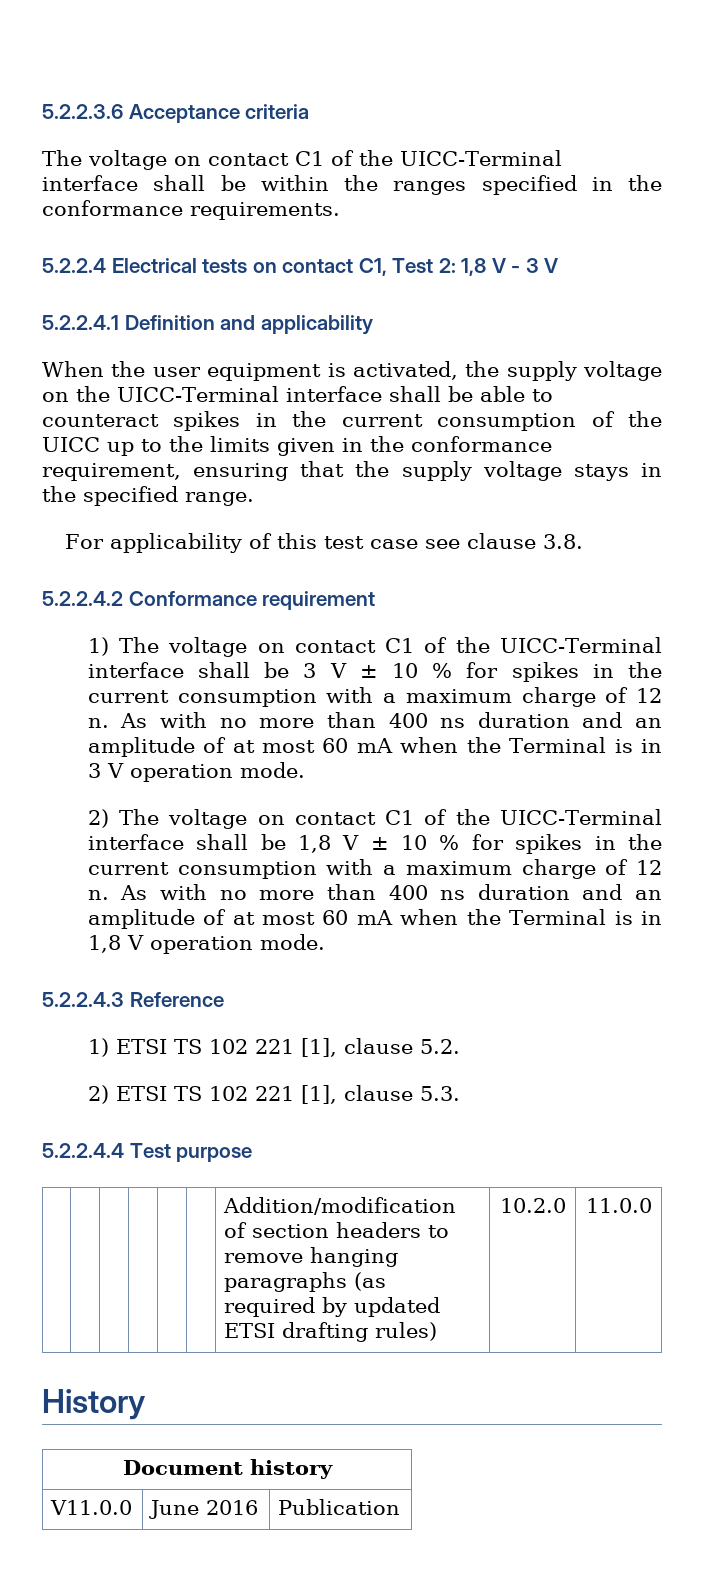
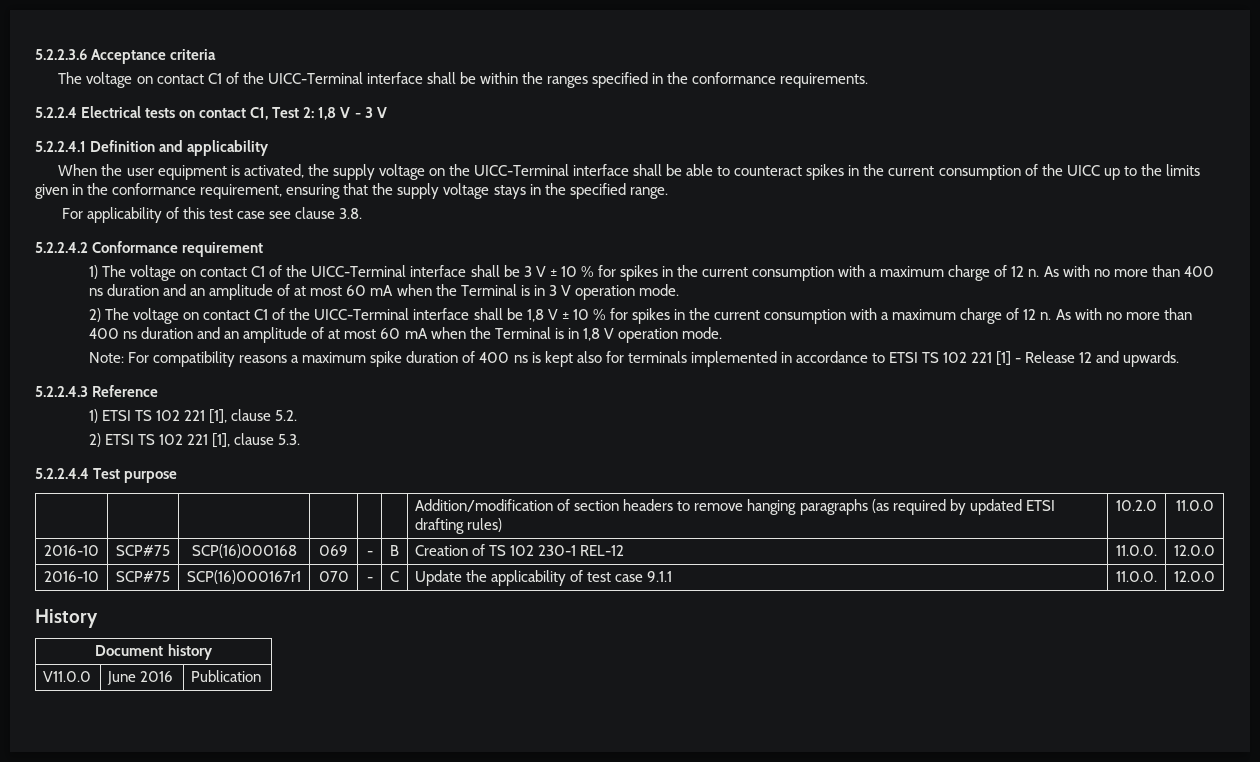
(325, 942) none -> [89,351,1180,367] // Note: For compatibility reasons a maximum spike duration of 400 ns is kept also for terminals implemented in accordance to ETSI TS 102 221 [1] - Release 12 and upwards.
(652, 1205) none -> [44,545,99,556] [116,545,170,556] [191,544,297,558] [319,545,348,556] [366,551,373,556] [390,545,399,556] [415,544,625,556] [1116,545,1157,556] [1174,545,1215,556] [44,571,99,582] [116,571,170,582] [187,570,301,584] [318,571,349,582] [366,577,373,582] [390,571,399,582] [415,570,673,586] [1116,571,1157,582] [1174,571,1215,582] // 2016-10 | SCP#75 | SCP(16)000168 | 069 | - | B | Creation of TS 102 230-1 REL-12 | 11.0.0. | 12.0.0 // 2016-10 | SCP#75 | SCP(16)000167r1 | 070 | - | C | Update the applicability of test case 9.1.1 | 11.0.0. | 12.0.0

